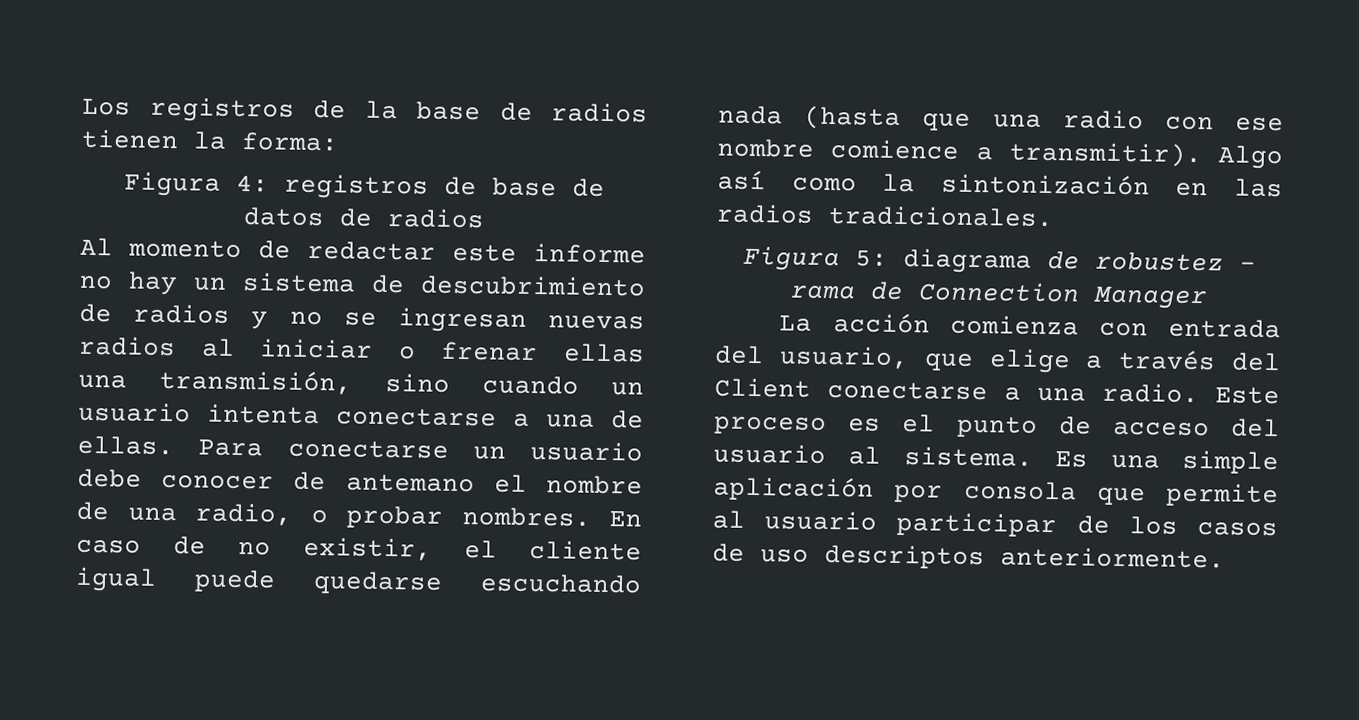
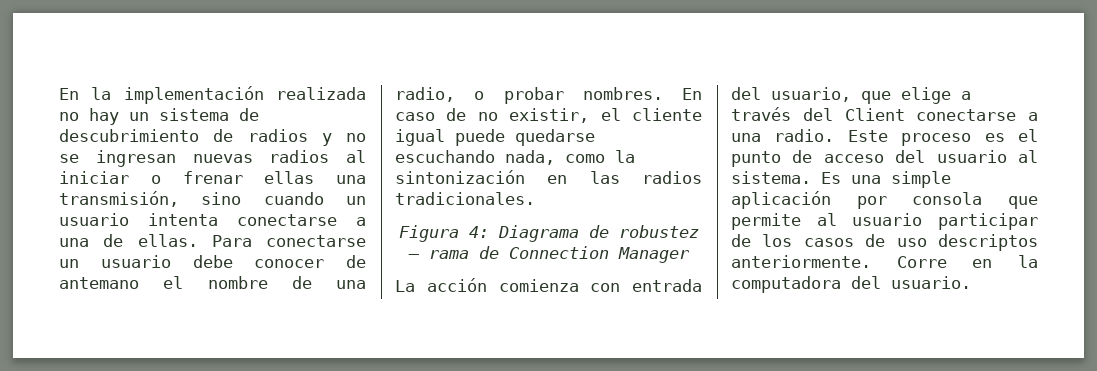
[82,96,648,123] [81,128,339,152] [123,171,605,200] [242,207,485,229] [80,237,646,264] Los registros de la base de radios tienen la forma: // Figura 4: registros de base de datos de radios // Al momento de redactar este informe -> [59,86,366,104] En la implementación realizada
[718,105,1284,132] [717,138,1283,170] [717,169,766,191] nada (hasta que una radio con ese nombre comience a transmitir). Algo así -> [505,150,555,165] nada,
[854,248,1032,274] 5: diagrama -> [468,225,579,242] 4: Diagrama
(1225, 557) none -> [896,255,1038,268] [731,276,971,293] Corre en la computadora del usuario.

